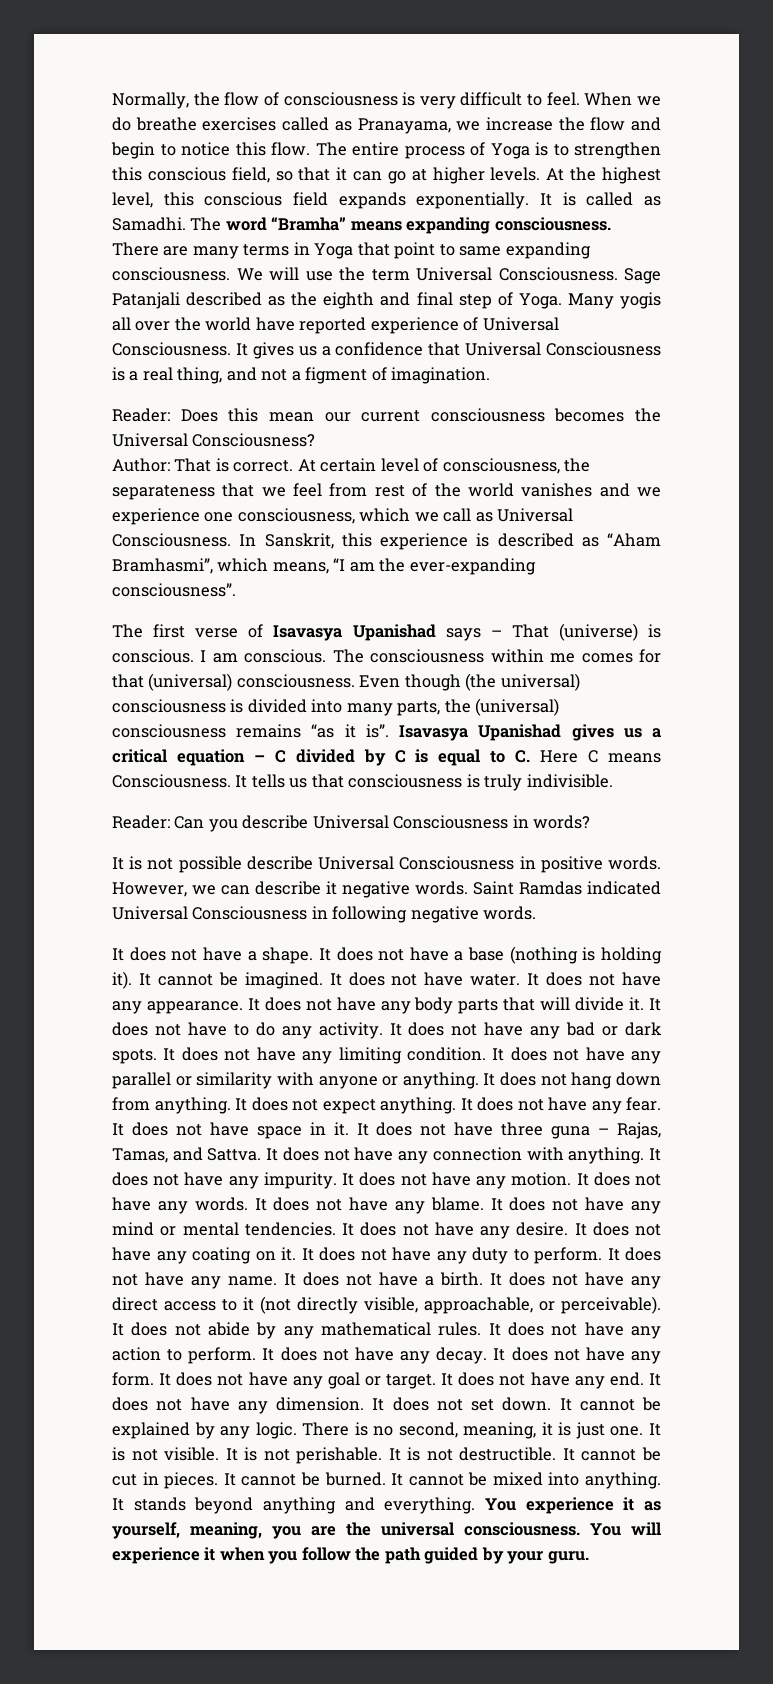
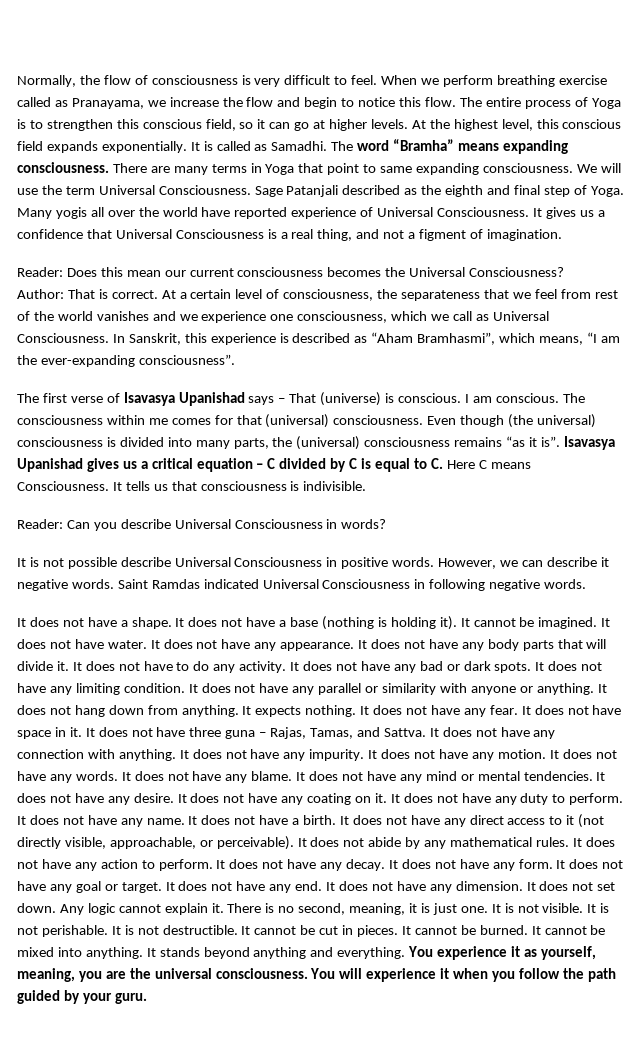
[112,117,277,131] do breathe exercises -> [442,75,607,87] perform breathing exercise
[298,167,331,181] that -> (254, 125) none
(316, 465) none -> [179,292,187,299] a
[484,774,523,791] truly -> (300, 486) none
[251,1097,456,1114] does not expect anything. -> [255,705,357,717] expects nothing.
[559,1397,661,1411] [112,1422,297,1439] It cannot be explained by any logic. -> [59,903,224,915] Any logic cannot explain it.

